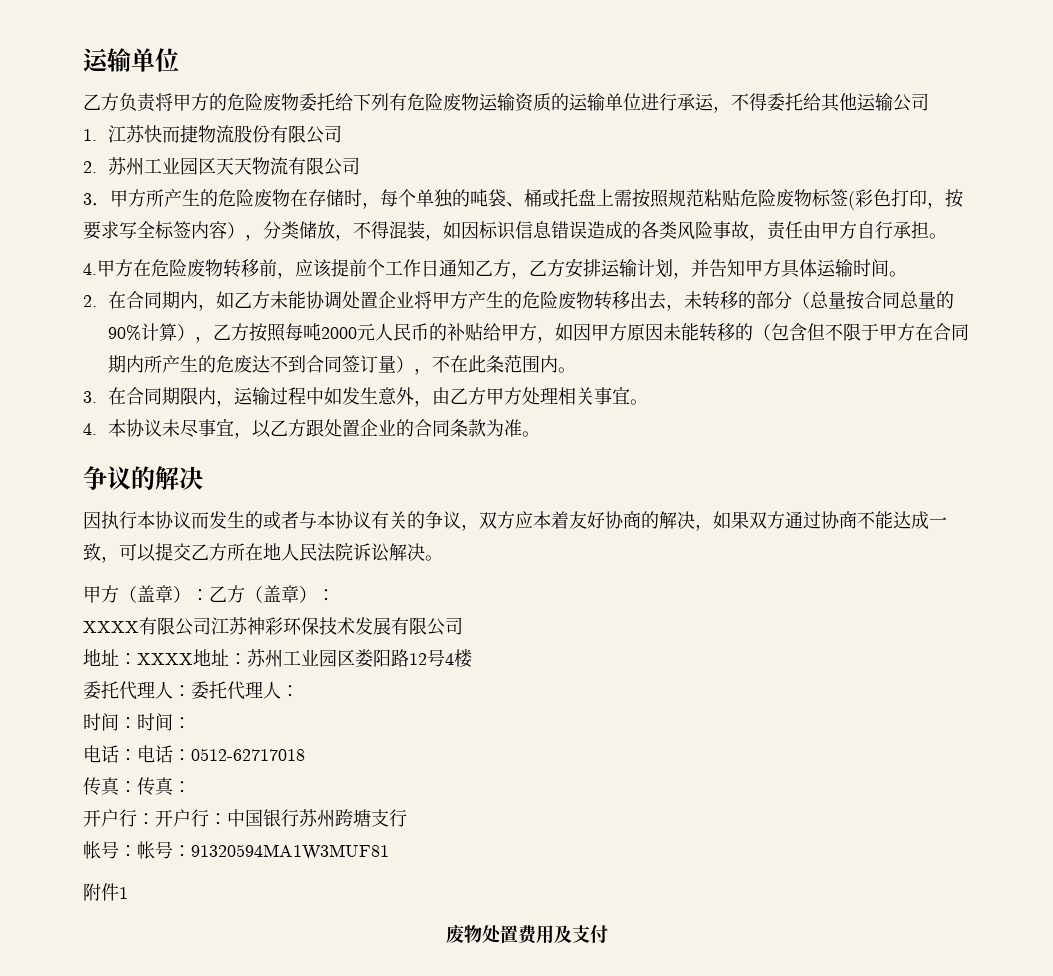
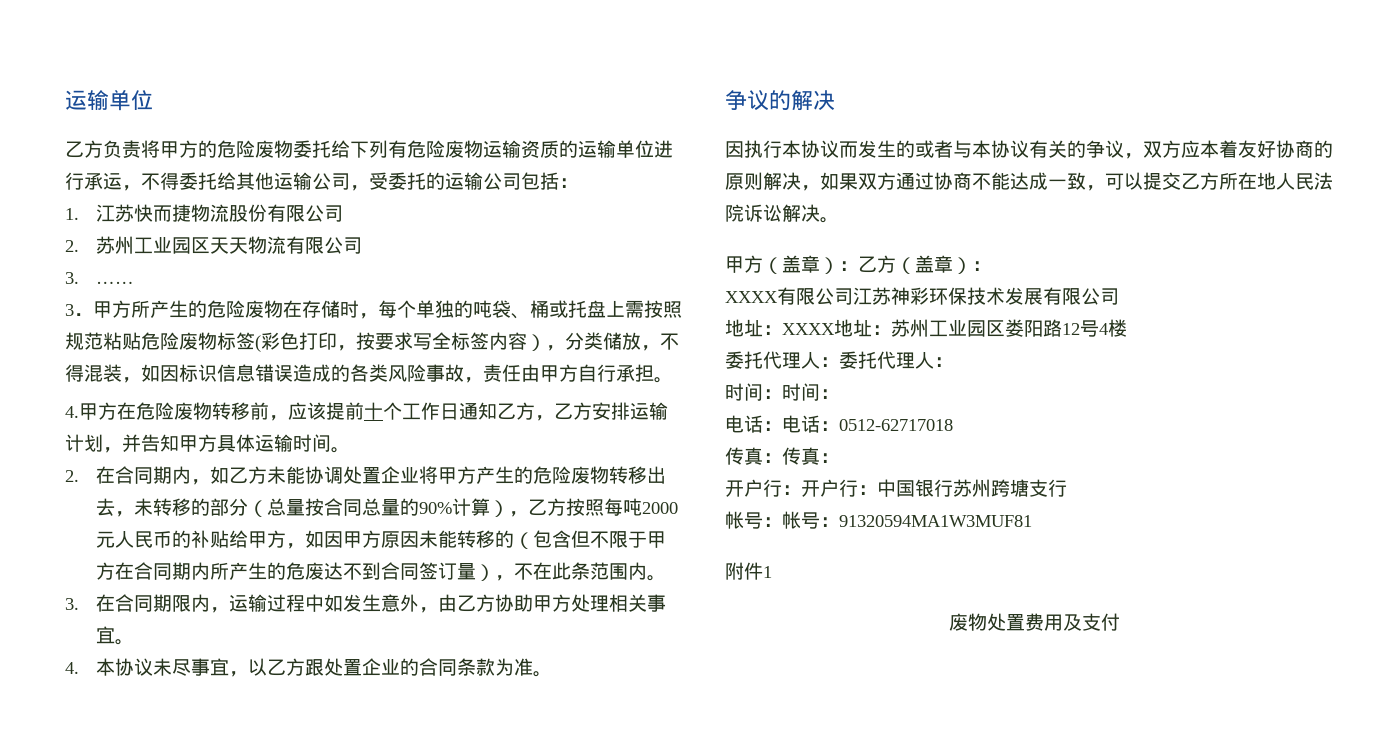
(929, 102) none -> [350,172,578,191] ，受委托的运输公司包括：
(360, 166) none -> [65,272,135,284] // 3. ……
(367, 268) none -> [364,402,383,420] 十
(486, 396) none -> [495,594,534,612] 协助
(659, 520) none -> [725,172,763,190] 原则

